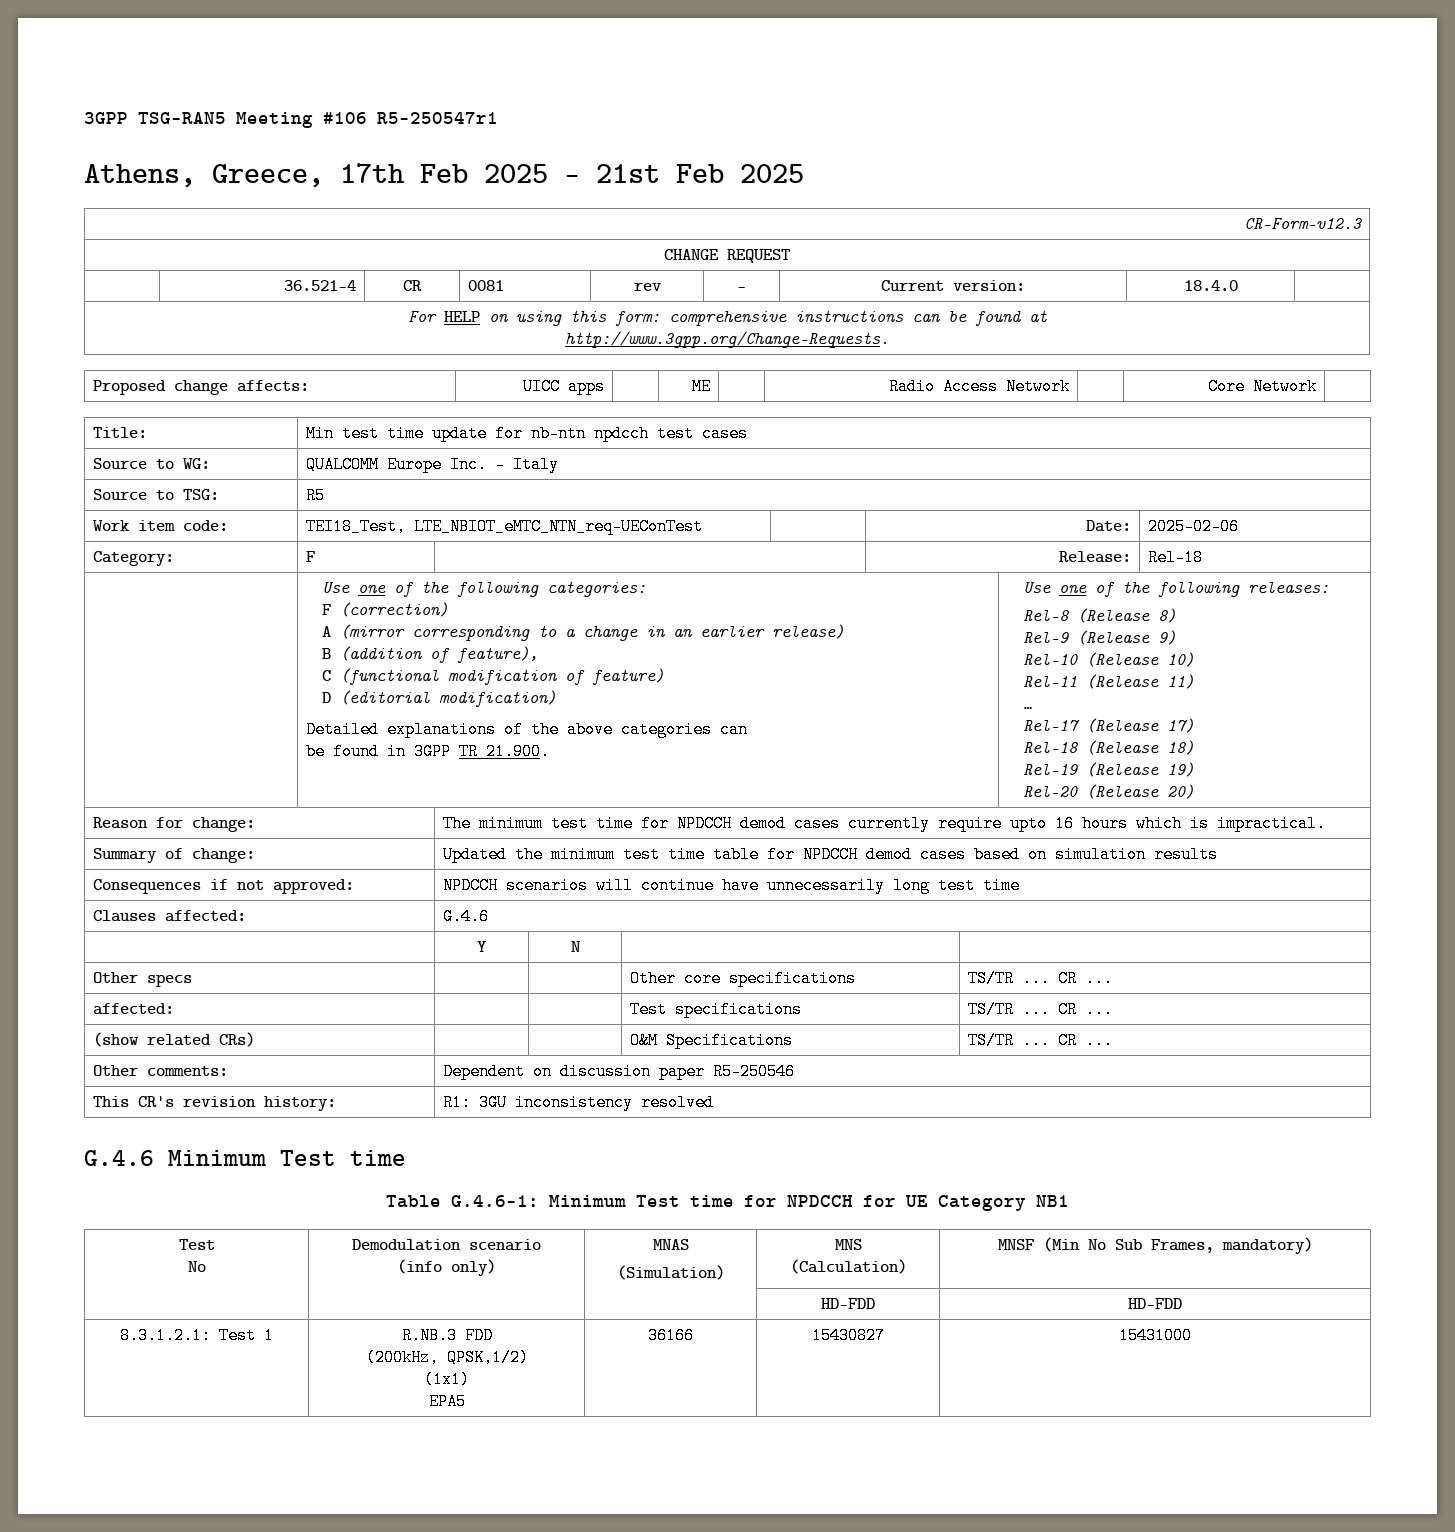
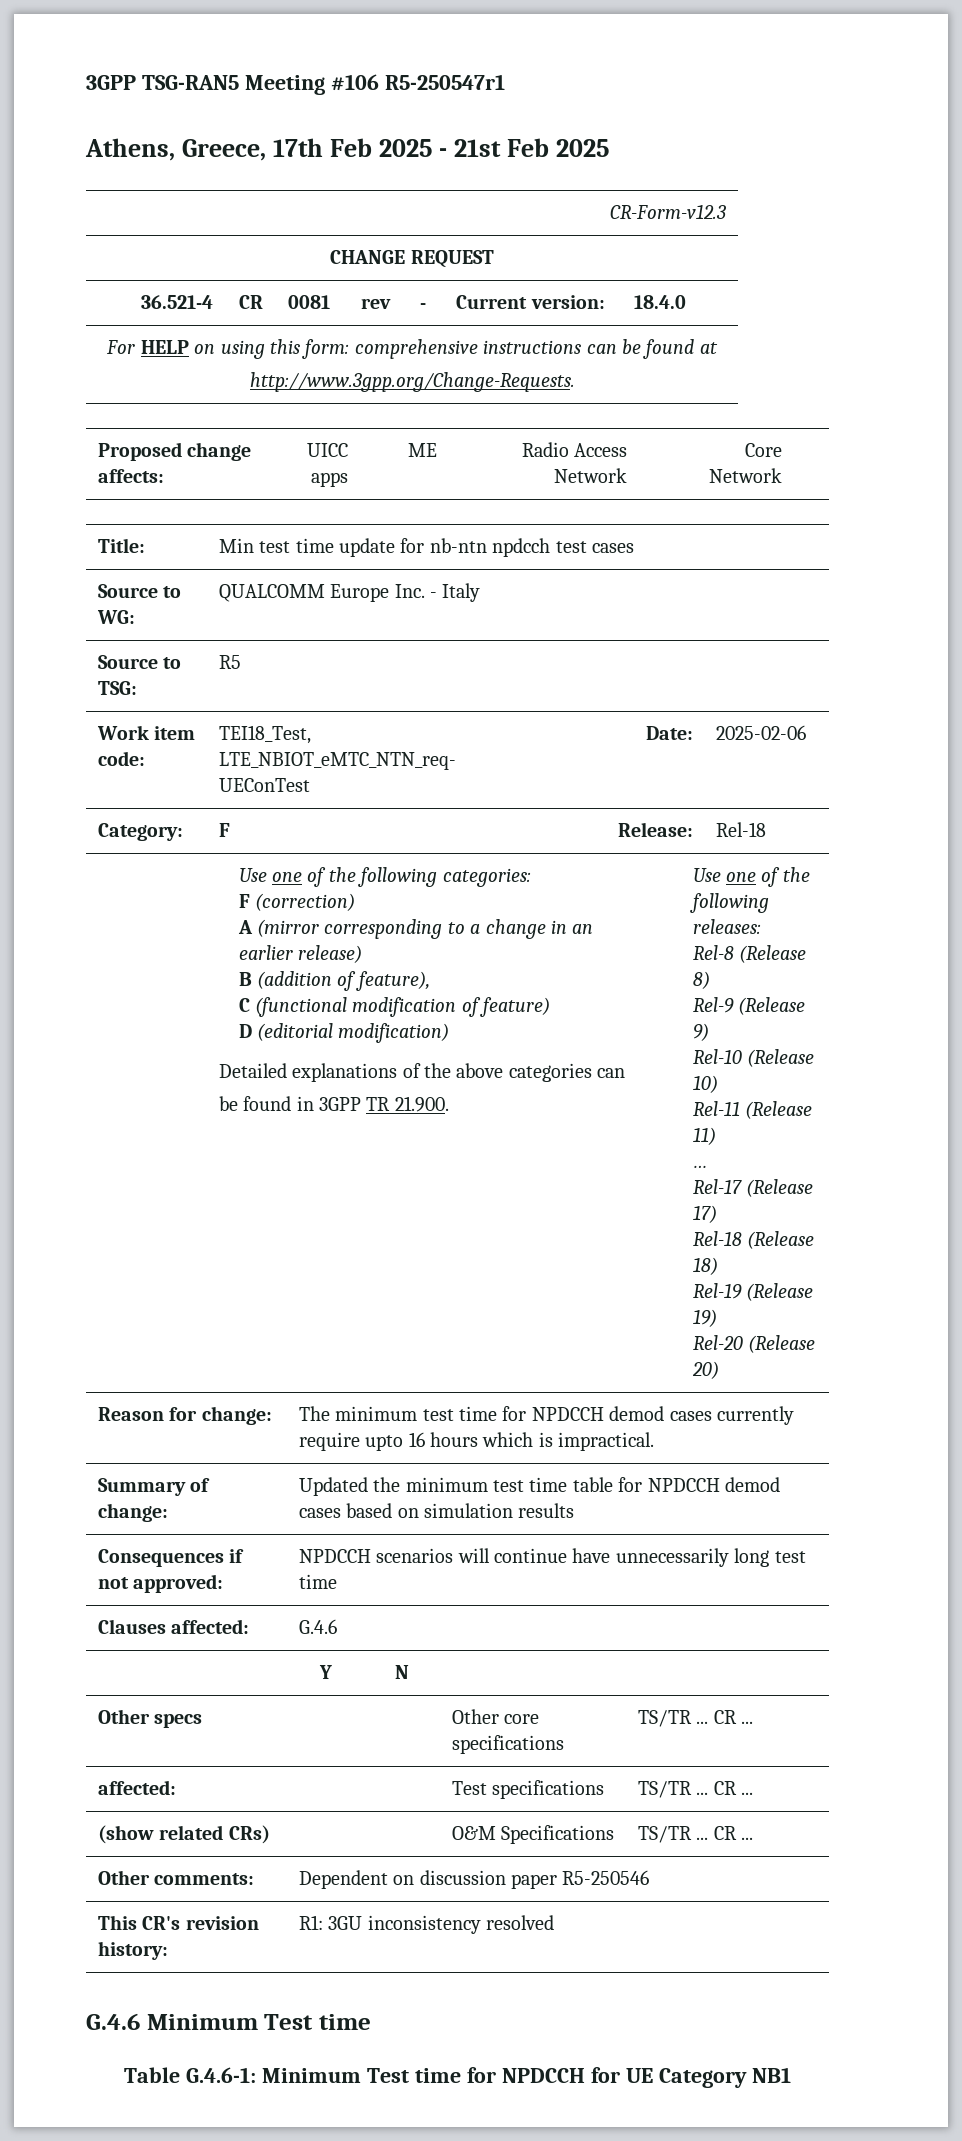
[178,1239,215,1250] [187,1261,206,1272] [352,1239,541,1251] [397,1259,496,1276] [652,1239,689,1250] [616,1265,725,1280] [834,1239,862,1250] [789,1259,907,1274] [997,1237,1313,1254] [821,1298,875,1309] [1128,1298,1182,1309] [120,1327,274,1344] [401,1327,493,1344] [365,1349,529,1366] [424,1371,470,1388] [428,1393,466,1410] [648,1327,694,1344] [812,1327,885,1344] [1119,1327,1192,1344] // Test // No | Demodulation scenario // (info only) | MNAS // (Simulation) | MNS // (Calculation) | MNSF (Min No Sub Frames, mandatory) // | | | HD-FDD | HD-FDD // 8.3.1.2.1: Test 1 | R.NB.3 FDD // (200kHz, QPSK,1/2) // (1x1) // EPA5 | 36166 | 15430827 | 15431000 -> (791, 2075) none

